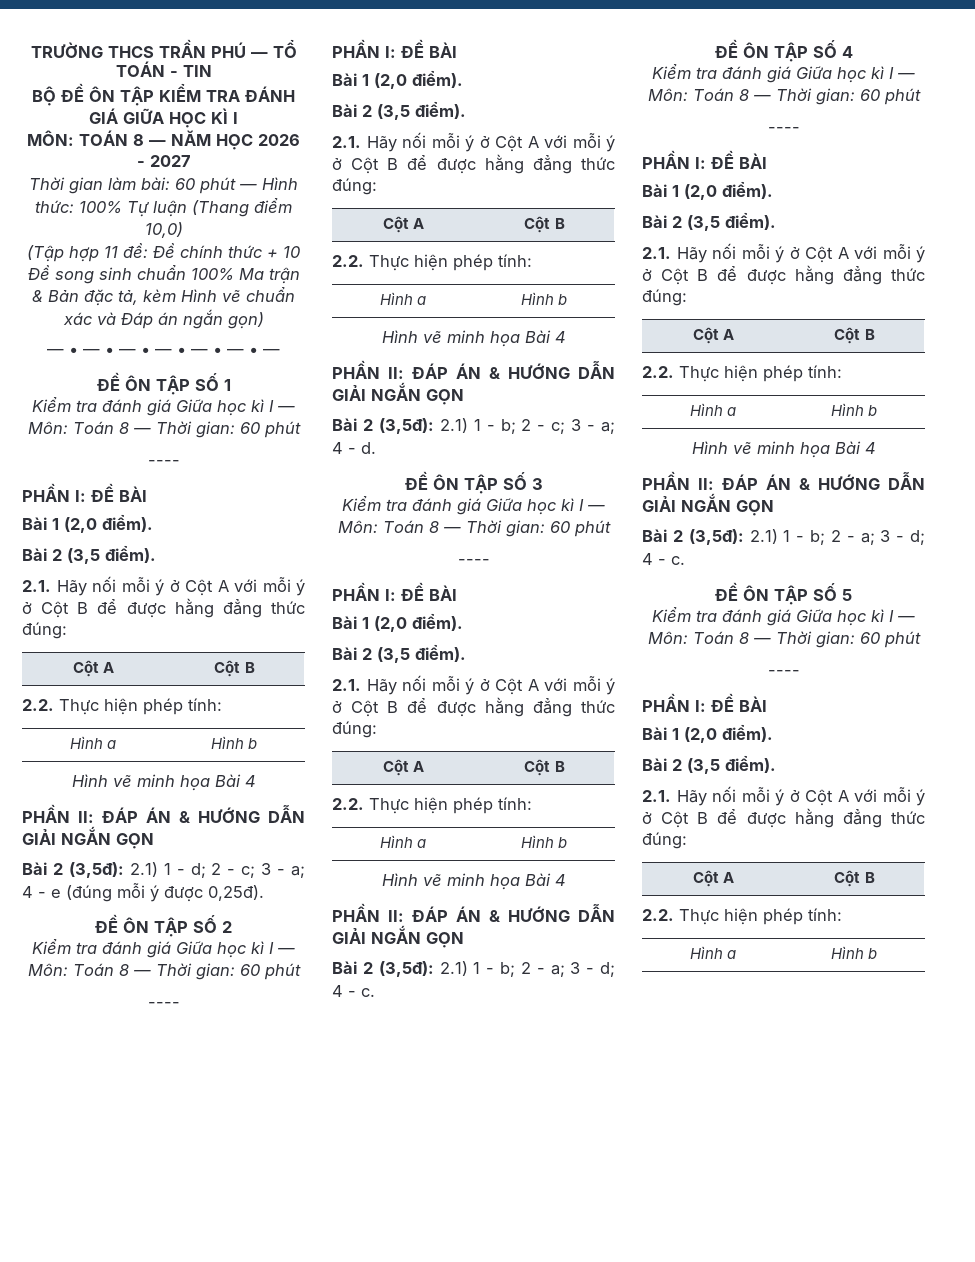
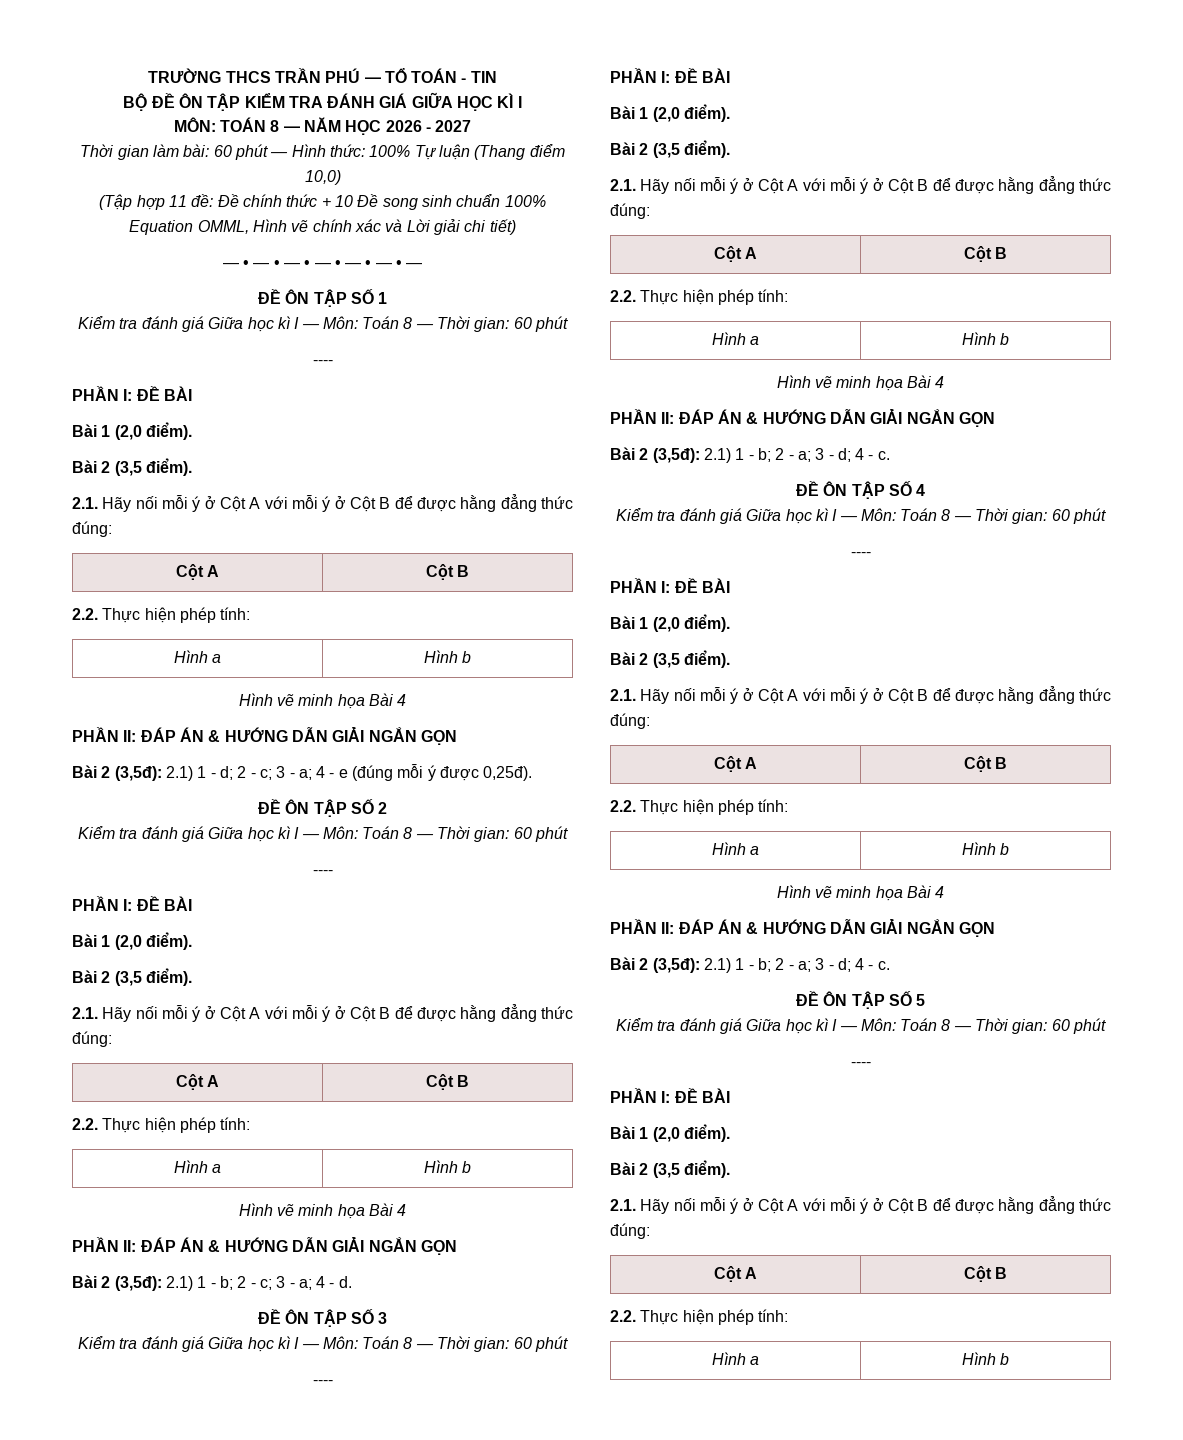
[238,267,300,284] [32,287,295,306] Ma trận & Bản đặc tả, kèm Hình vẽ chuẩn -> [129,219,352,235] Equation OMML, Hình vẽ chính
[120,309,264,329] Đáp án ngắn gọn) -> [406,219,516,235] Lời giải chi tiết)

